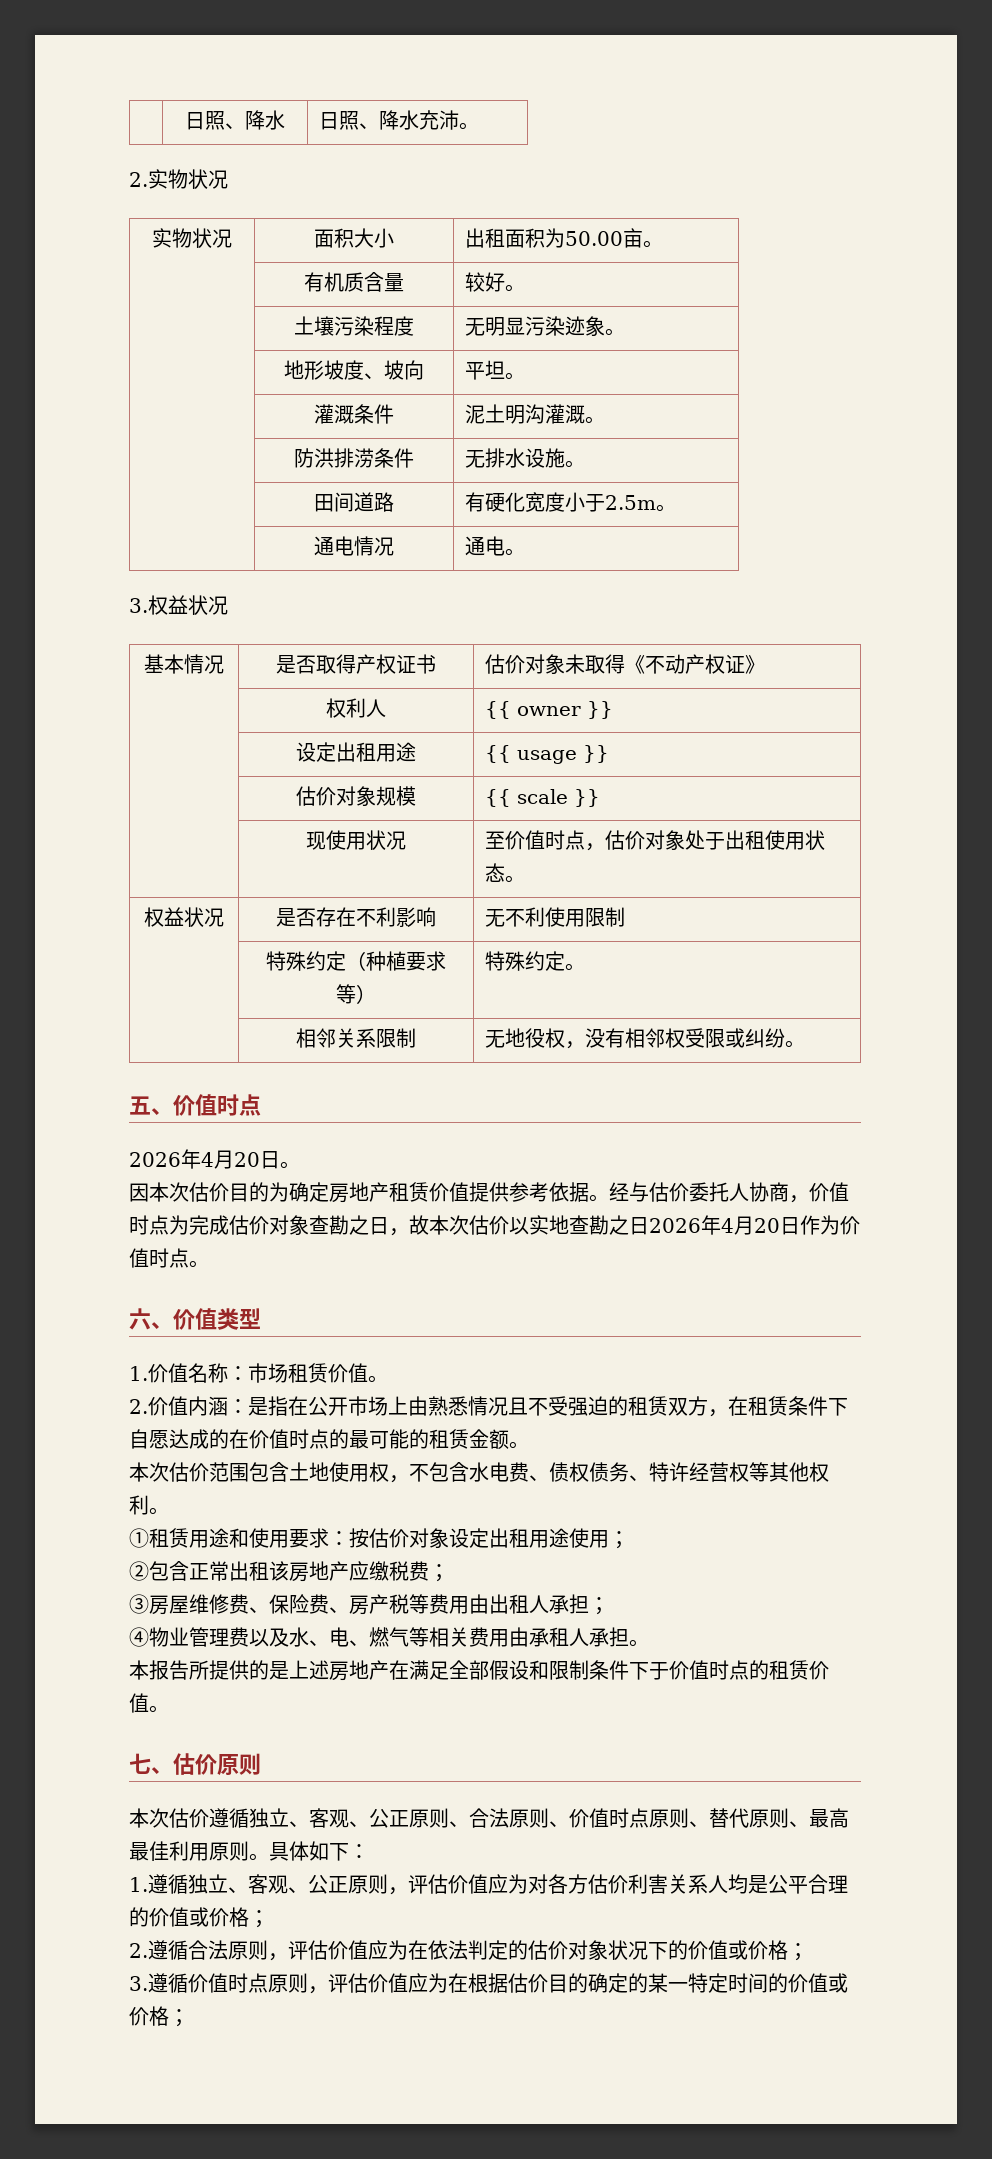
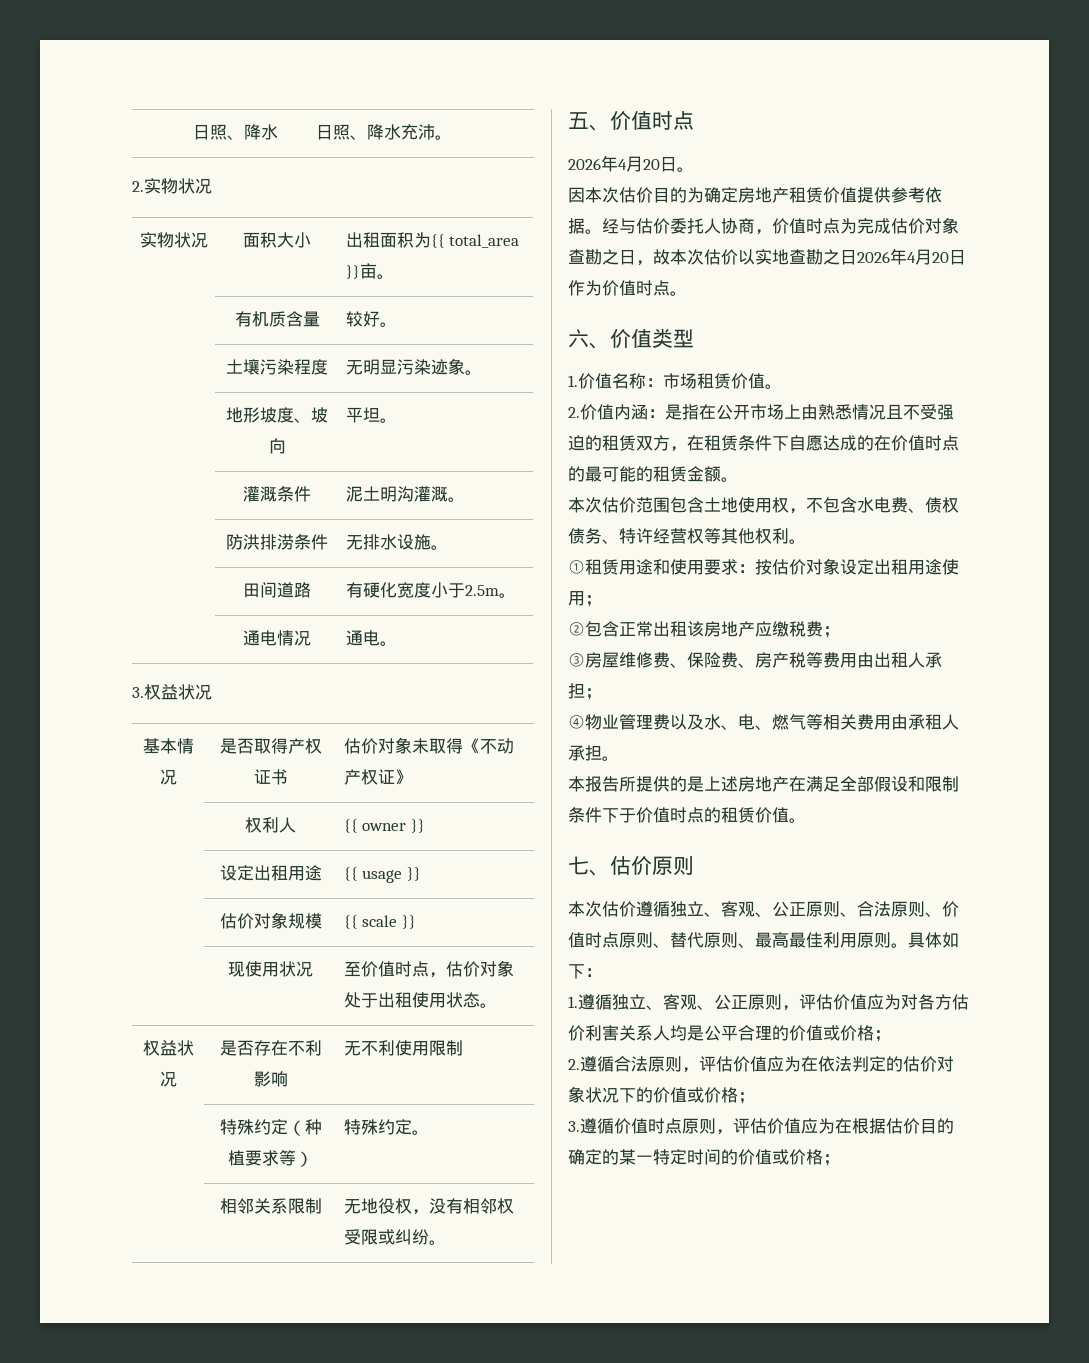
[564,231,623,246] 50.00 -> [430,234,520,248] [345,265,360,279] {{ total_area }}

